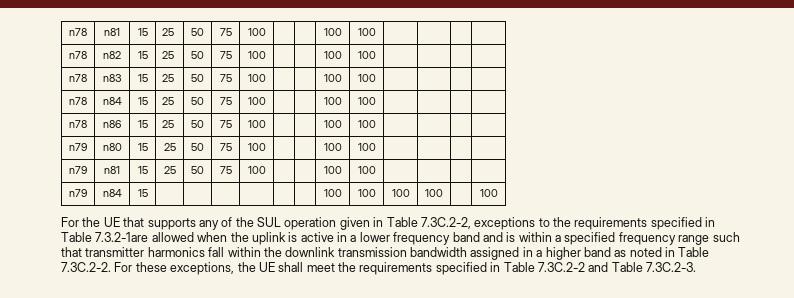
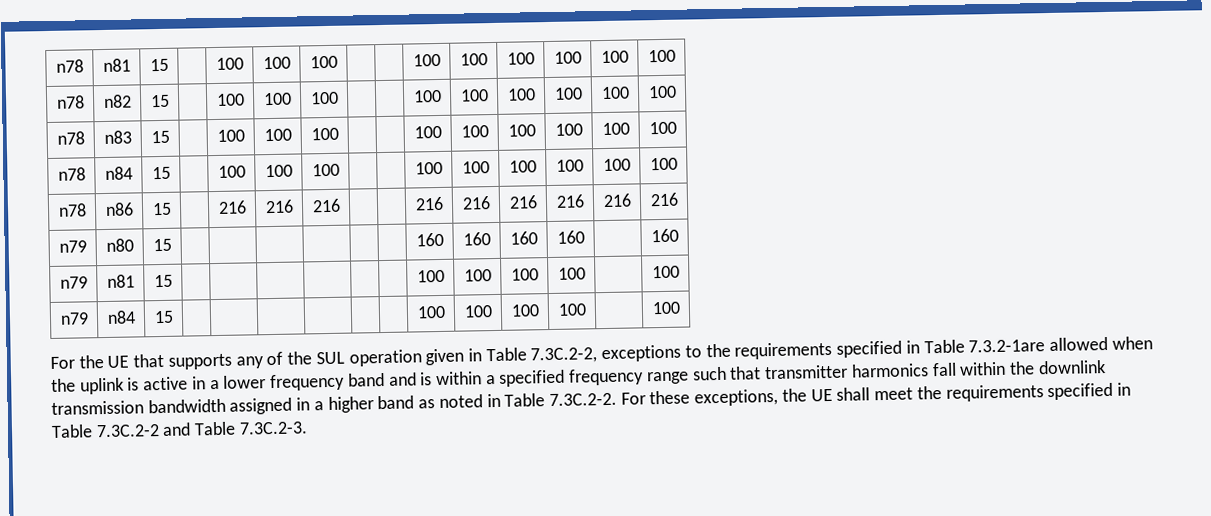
[162,28,175,36] [191,28,204,36] [219,28,232,36] [247,28,266,36] [323,28,342,36] [357,28,376,36] 25 | 50 | 75 | 100 | | | 100 | 100 | | | | -> [215,57,244,70] [262,56,291,70] [309,55,338,69] [412,53,441,67] [459,53,488,66] [506,52,535,65] [553,51,582,64] [600,50,629,64] [647,49,676,63] | 100 | 100 | 100 | | | 100 | 100 | 100 | 100 | 100 | 100
[162,51,175,59] [191,51,204,59] [219,51,232,59] [247,51,266,59] [323,51,342,59] [357,51,376,59] 25 | 50 | 75 | 100 | | | 100 | 100 | | | | -> [215,93,245,106] [262,92,292,106] [309,91,339,105] [412,89,442,103] [459,89,489,102] [506,88,536,101] [553,87,583,100] [600,86,630,100] [647,85,677,99] | 100 | 100 | 100 | | | 100 | 100 | 100 | 100 | 100 | 100
[162,74,175,82] [191,74,204,82] [219,74,232,82] [247,74,266,82] [323,74,342,82] [357,74,376,82] 25 | 50 | 75 | 100 | | | 100 | 100 | | | | -> [216,129,245,142] [263,128,292,142] [310,127,339,141] [413,125,442,139] [460,125,489,138] [507,124,536,137] [554,123,583,136] [601,122,630,136] [648,121,677,135] | 100 | 100 | 100 | | | 100 | 100 | 100 | 100 | 100 | 100
[162,97,175,105] [191,97,204,105] [219,97,232,105] [247,97,266,105] [323,97,342,105] [357,97,376,105] 25 | 50 | 75 | 100 | | | 100 | 100 | | | | -> [217,165,246,178] [264,164,293,178] [311,163,340,177] [414,161,443,175] [461,161,490,174] [508,160,537,173] [555,159,584,172] [602,158,631,172] [649,157,678,171] | 100 | 100 | 100 | | | 100 | 100 | 100 | 100 | 100 | 100
[162,120,175,128] [191,120,204,128] [219,120,232,128] [247,120,266,128] [323,120,342,128] [357,120,376,128] [69,143,87,151] [102,143,122,151] [137,143,148,151] [163,143,176,151] [191,143,204,151] [219,143,232,151] [247,143,266,151] [323,143,342,151] [357,143,376,151] [69,166,87,174] [104,166,120,174] [137,166,148,174] [163,166,176,174] [191,166,204,174] [219,166,232,174] [247,166,266,174] [323,166,342,174] [357,166,376,174] 25 | 50 | 75 | 100 | | | 100 | 100 | | | | // n79 | n80 | 15 | 25 | 50 | 75 | 100 | | | 100 | 100 | | | | // n79 | n81 | 15 | 25 | 50 | 75 | 100 | | | 100 | 100 | | | | -> [217,200,247,214] [264,199,294,214] [311,198,341,213] [414,196,444,211] [461,196,491,210] [508,195,538,209] [555,194,585,208] [602,193,632,208] [649,192,679,207] [58,240,87,253] [105,238,134,252] [152,238,172,252] [415,232,444,247] [462,232,491,246] [509,231,538,245] [556,230,585,244] [650,228,679,243] [59,276,88,289] [106,274,135,288] [153,274,173,288] [416,269,445,283] [463,269,492,282] [510,268,539,281] [557,267,586,280] [651,265,680,279] | 216 | 216 | 216 | | | 216 | 216 | 216 | 216 | 216 | 216 // n79 | n80 | 15 | | | | | | | 160 | 160 | 160 | 160 | | 160 // n79 | n81 | 15 | | | | | | | 100 | 100 | 100 | 100 | | 100

